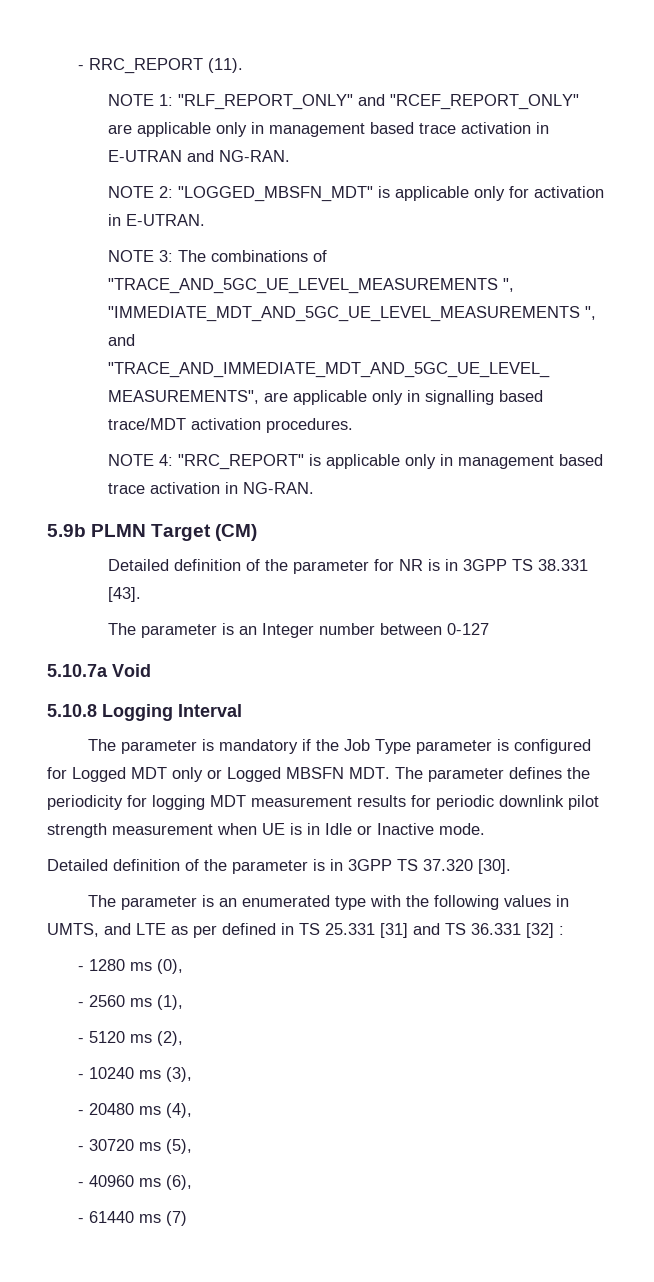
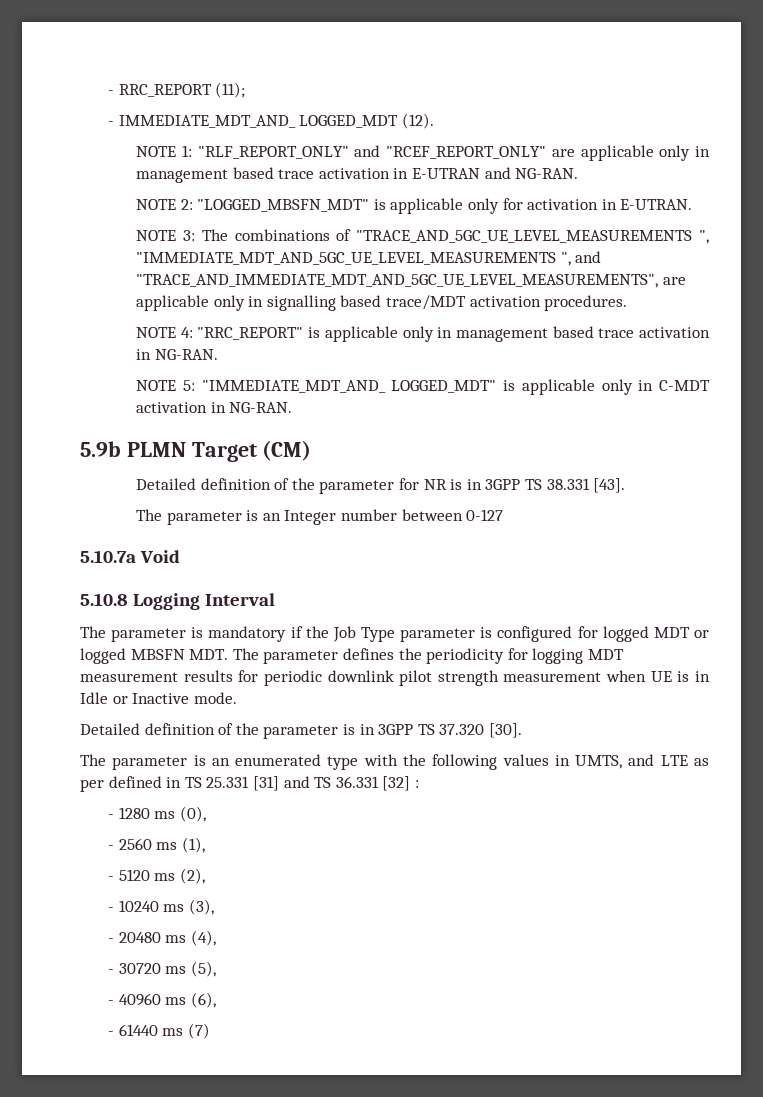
[207,58,243,73] (11). -> [215,82,246,98] [108,113,434,129] (11); // - IMMEDIATE_MDT_AND_ LOGGED_MDT (12).
(315, 488) none -> [136,379,710,395] [136,402,293,413] // NOTE 5: "IMMEDIATE_MDT_AND_ LOGGED_MDT" is applicable only in C-MDT activation in NG-RAN.
[72,767,281,782] Logged MDT only or Logged -> [602,626,709,642] [80,648,126,664] logged MDT or logged

